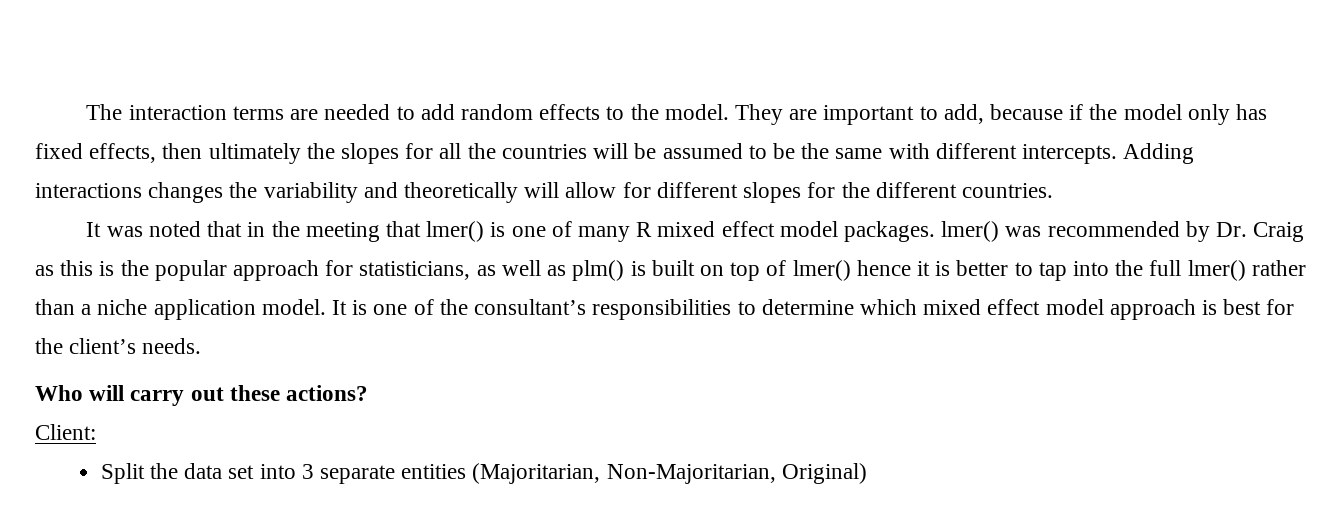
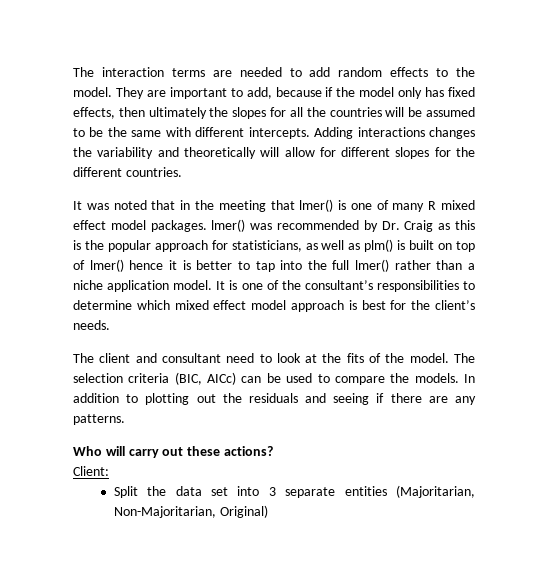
(202, 346) none -> [73,353,476,363] [73,372,476,385] [73,393,476,405] [73,414,125,425] // The client and consultant need to look at the fits of the model. The selection criteria (BIC, AICc) can be used to compare the models. In addition to plotting out the residuals and seeing if there are any patterns.

